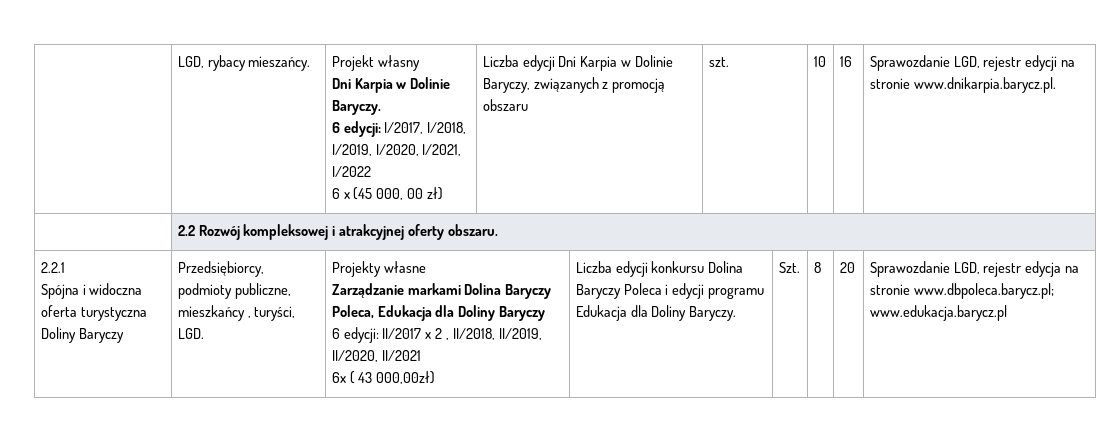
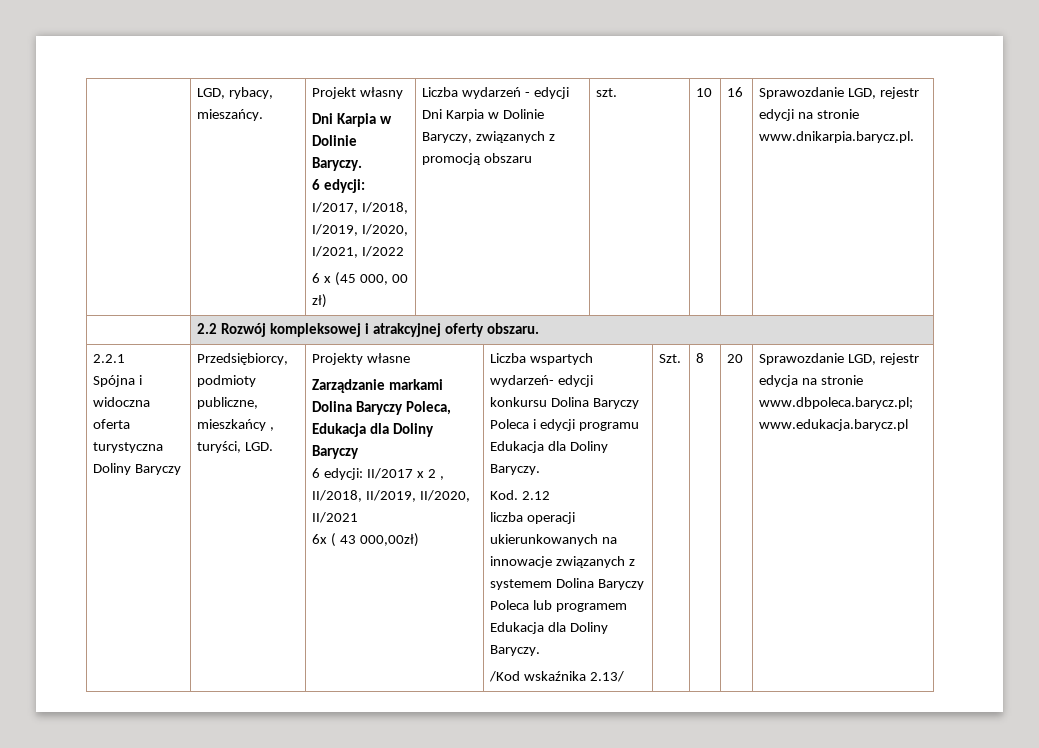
[177,55,246,71] | LGD, rybacy -> [197,87,274,99] | LGD, rybacy,
(519, 61) none -> [462,87,531,99] wydarzeń -
(612, 267) none -> [530,353,594,365] [490,375,555,387] wspartych wydarzeń-
(737, 313) none -> [490,490,551,500] [490,512,576,524] [490,534,618,546] [490,556,636,568] [490,578,645,590] [490,600,628,612] [490,622,609,634] [490,645,541,656] [489,671,625,682] // Kod. 2.12 // liczba operacji ukierunkowanych na innowacje związanych z systemem Dolina Baryczy Poleca lub programem Edukacja dla Doliny Baryczy. // /Kod wskaźnika 2.13/

